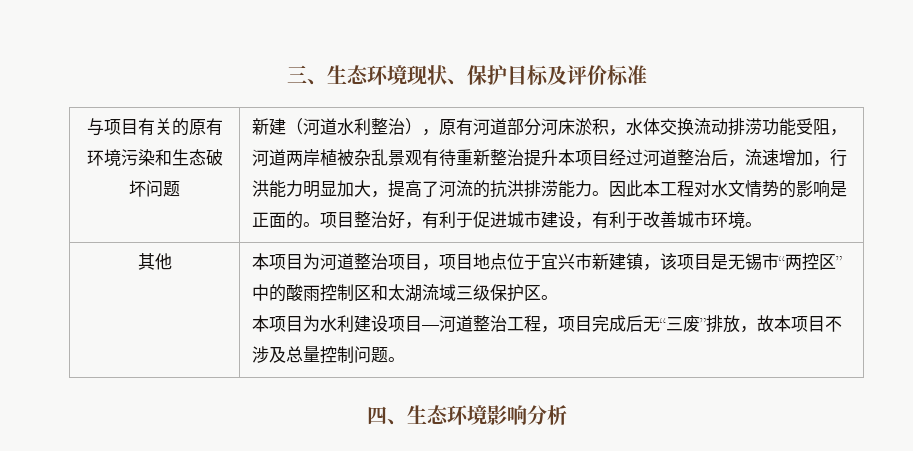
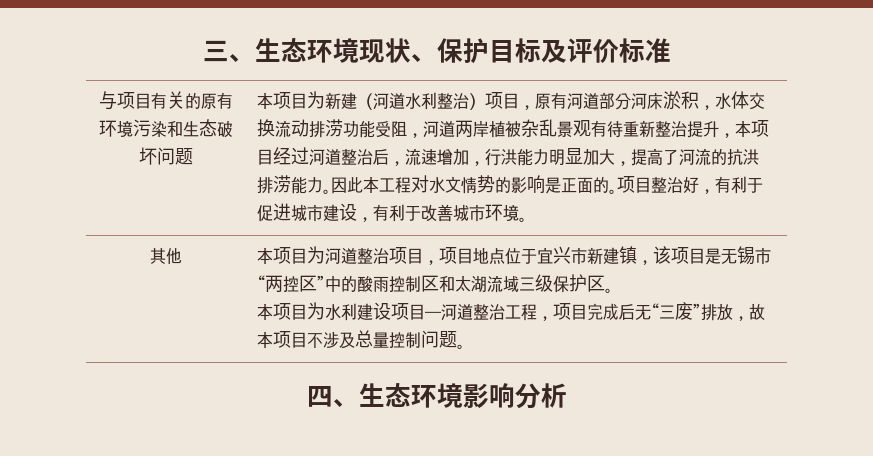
(180, 189) none -> [257,91,326,110] 本项目为
(423, 126) none -> [485,92,520,109] 项目
(559, 157) none -> [719,133,736,138] ，

